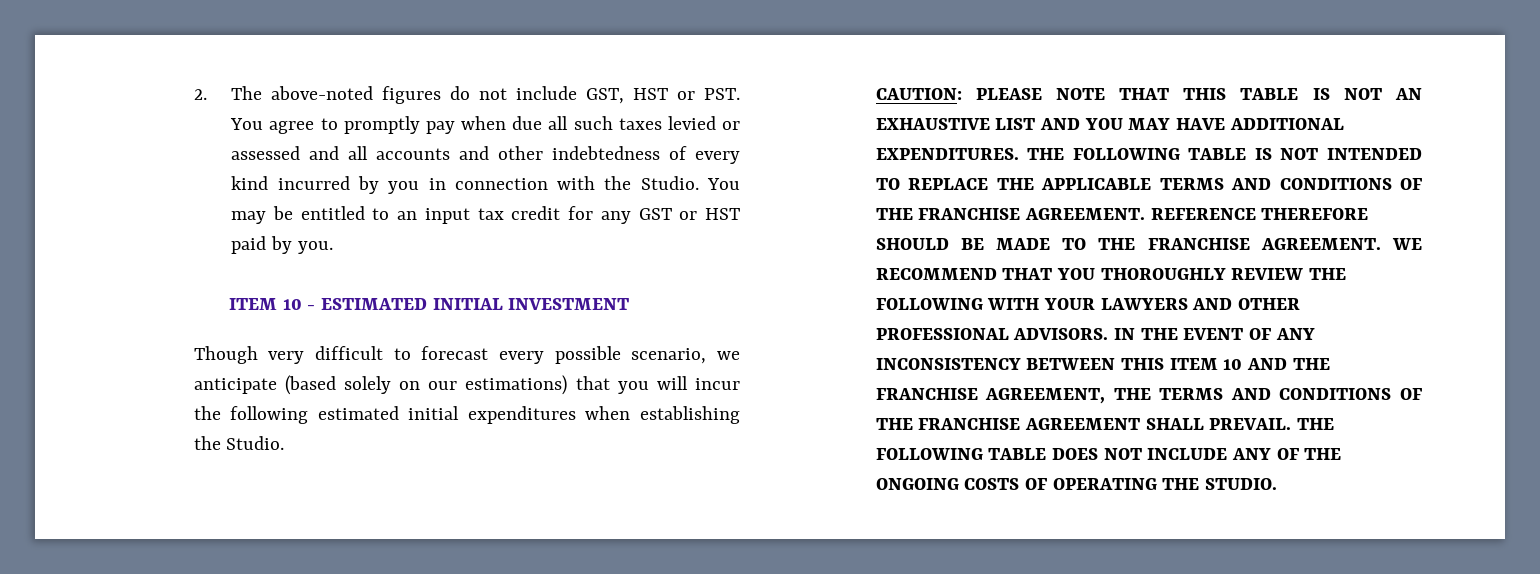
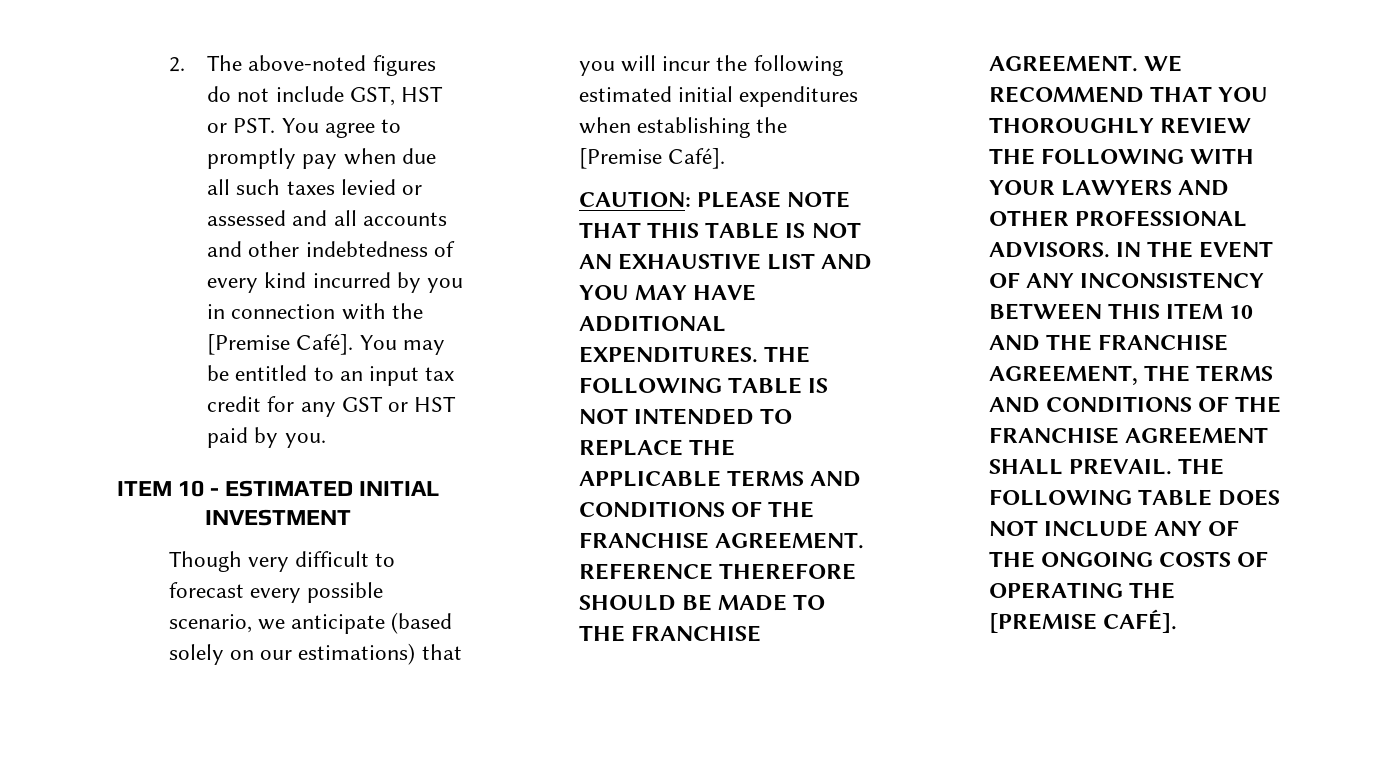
[640,176,699,190] Studio. -> [207,334,354,355] [Premise Café].
[226,436,285,450] Studio. -> [578,148,726,169] [Premise Café].
[1204,478,1277,490] STUDIO. -> [988,609,1178,633] [PREMISE CAFÉ].

